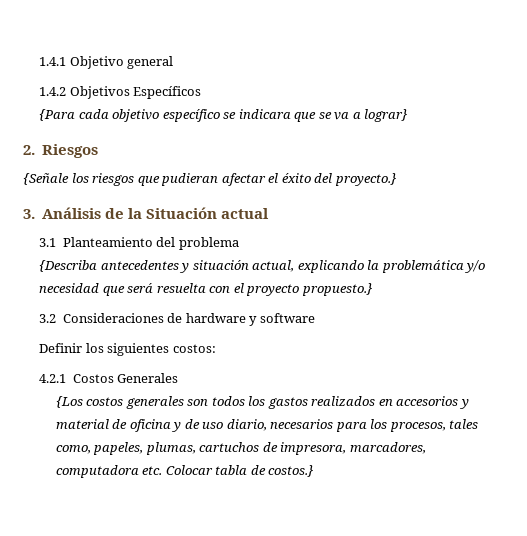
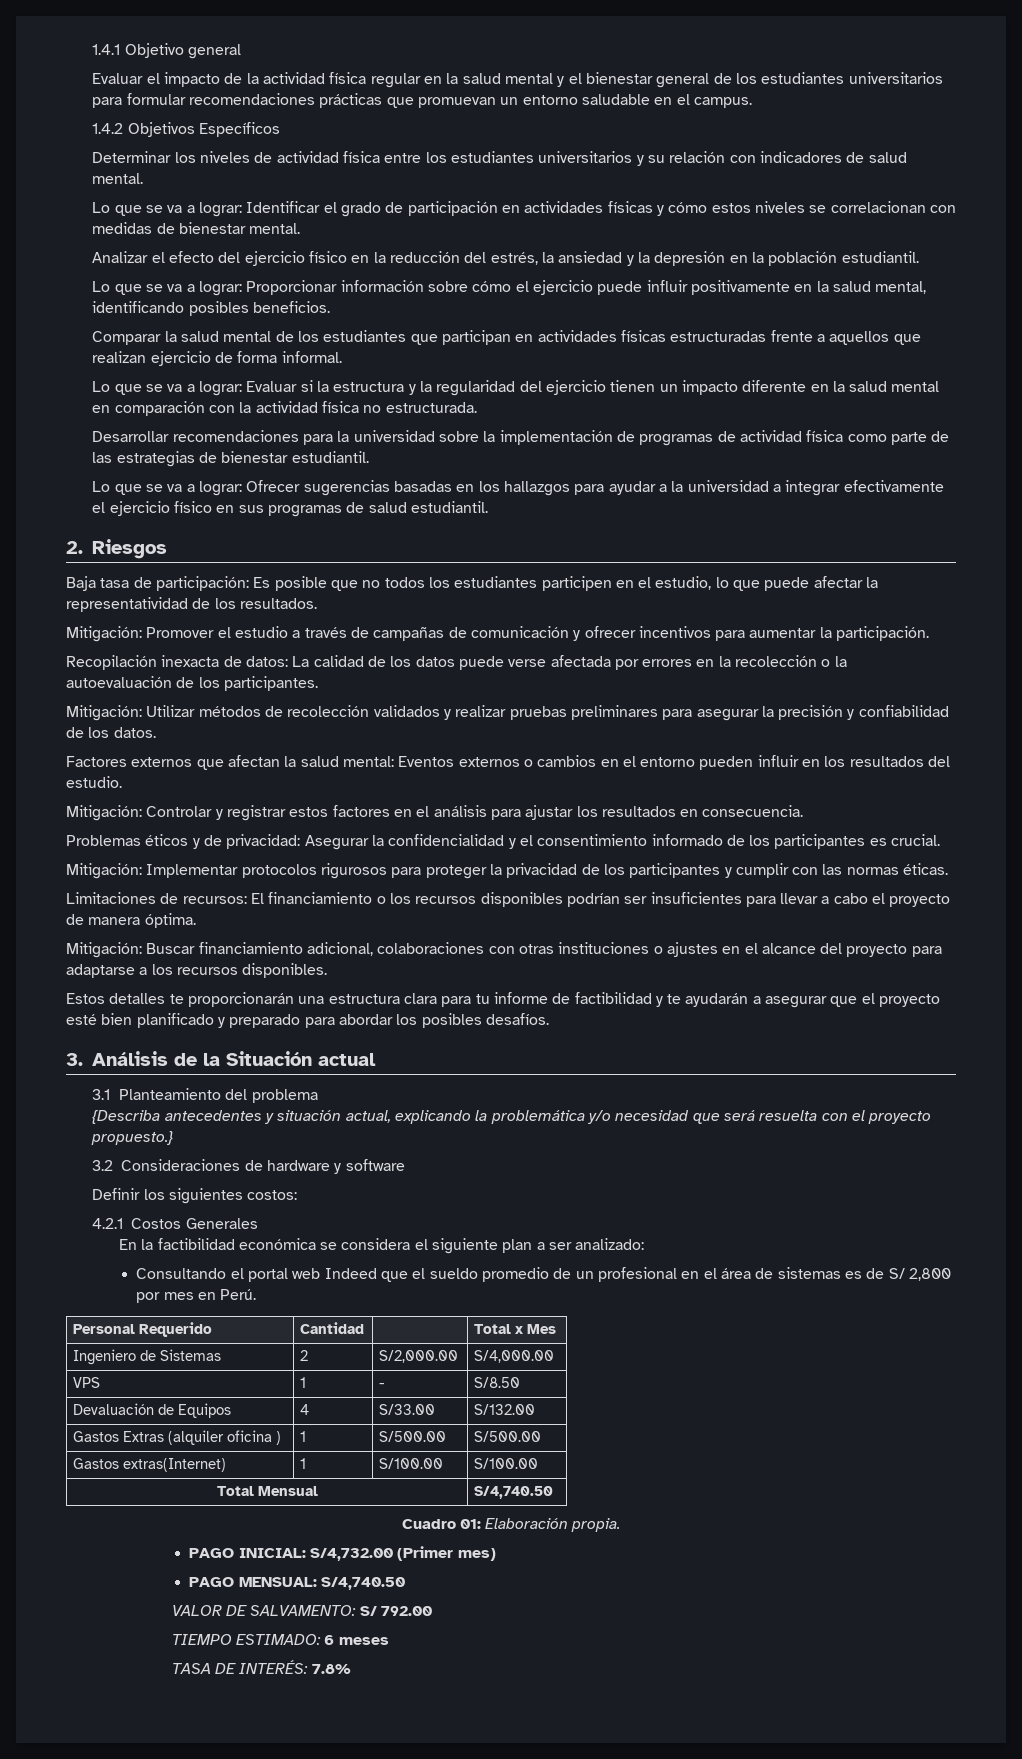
[39,86,202,99] [39,109,409,122] [23,144,98,158] [23,173,397,186] 1.4.2 Objetivos Específicos // {Para cada objetivo específico se indicara que se va a lograr} // 2. Riesgos // {Señale los riesgos que pudieran afectar el éxito del proyecto.} -> [92,72,943,88] [92,93,752,108] [92,122,281,137] [92,151,907,166] [92,173,144,184] [92,201,956,217] [92,222,301,234] [92,251,919,266] [92,280,927,296] [92,301,331,316] [92,330,921,345] [92,351,342,366] [92,380,940,396] [92,401,477,416] [92,430,950,446] [92,451,369,467] [92,480,944,496] [92,501,489,517] [66,539,168,559] [66,576,879,591] [66,597,317,612] [66,626,930,642] [66,655,847,670] [66,676,318,691] [66,705,949,721] [66,727,156,738] [66,755,951,770] [66,776,122,788] [66,805,804,821] [66,834,941,850] [66,863,949,879] [66,892,951,907] [66,913,196,928] [66,942,942,958] [66,963,328,978] [66,992,941,1008] [66,1013,549,1028] Evaluar el impacto de la actividad física regular en la salud mental y el bienestar general de los estudiantes universitarios para formular recomendaciones prácticas que promuevan un entorno saludable en el campus. // 1.4.2 Objetivos Específicos // Determinar los niveles de actividad física entre los estudiantes universitarios y su relación con indicadores de salud mental. // Lo que se va a lograr: Identificar el grado de participación en actividades físicas y cómo estos niveles se correlacionan con medidas de bienestar mental. // Analizar el efecto del ejercicio físico en la reducción del estrés, la ansiedad y la depresión en la población estudiantil. // Lo que se va a lograr: Proporcionar información sobre cómo el ejercicio puede influir positivamente en la salud mental, identificando posibles beneficios. // Comparar la salud mental de los estudiantes que participan en actividades físicas estructuradas frente a aquellos que realizan ejercicio de forma informal. // Lo que se va a lograr: Evaluar si la estructura y la regularidad del ejercicio tienen un impacto diferente en la salud mental en comparación con la actividad física no estructurada. // Desarrollar recomendaciones para la universidad sobre la implementación de programas de actividad física como parte de las estrategias de bienestar estudiantil. // Lo que se va a lograr: Ofrecer sugerencias basadas en los hallazgos para ayudar a la universidad a integrar efectivamente el ejercicio físico en sus programas de salud estudiantil. // 2. Riesgos // Baja tasa de participación: Es posible que no todos los estudiantes participen en el estudio, lo que puede afectar la representatividad de los resultados. // Mitigación: Promover el estudio a través de campañas de comunicación y ofrecer incentivos para aumentar la participación. // Recopilación inexacta de datos: La calidad de los datos puede verse afectada por errores en la recolección o la autoevaluación de los participantes. // Mitigación: Utilizar métodos de recolección validados y realizar pruebas preliminares para asegurar la precisión y confiabilidad de los datos. // Factores externos que afectan la salud mental: Eventos externos o cambios en el entorno pueden influir en los resultados del estudio. // Mitigación: Controlar y registrar estos factores en el análisis para ajustar los resultados en consecuencia. // Problemas éticos y de privacidad: Asegurar la confidencialidad y el consentimiento informado de los participantes es crucial. // Mitigación: Implementar protocolos rigurosos para proteger la privacidad de los participantes y cumplir con las normas éticas. // Limitaciones de recursos: El financiamiento o los recursos disponibles podrían ser insuficientes para llevar a cabo el proyecto de manera óptima. // Mitigación: Buscar financiamiento adicional, colaboraciones con otras instituciones o ajustes en el alcance del proyecto para adaptarse a los recursos disponibles. // Estos detalles te proporcionarán una estructura clara para tu informe de factibilidad y te ayudarán a asegurar que el proyecto esté bien planificado y preparado para abordar los posibles desafíos.
[55,396,469,409] [55,419,479,432] [55,442,426,455] [55,465,315,478] {Los costos generales son todos los gastos realizados en accesorios y material de oficina y de uso diario, necesarios para los procesos, tales como, papeles, plumas, cartuchos de impresora, marcadores, computadora etc. Colocar tabla de costos.} -> [118,1238,645,1254] [136,1267,951,1282] [136,1289,257,1303] [73,1322,213,1337] [300,1322,365,1334] [474,1324,557,1334] [73,1349,222,1365] [300,1350,309,1361] [379,1350,459,1363] [474,1350,555,1363] [73,1377,101,1388] [300,1377,307,1388] [379,1383,386,1388] [474,1377,521,1388] [73,1403,232,1418] [300,1404,310,1415] [379,1404,436,1415] [474,1404,536,1415] [73,1430,282,1445] [300,1431,307,1442] [379,1431,447,1442] [474,1431,542,1442] [73,1458,227,1472] [300,1458,307,1469] [379,1458,444,1469] [474,1458,539,1469] [216,1486,318,1496] [474,1486,554,1499] [401,1518,621,1532] [189,1546,496,1561] [189,1577,406,1590] [171,1605,433,1616] [171,1634,389,1645] [171,1660,351,1674] En la factibilidad económica se considera el siguiente plan a ser analizado: // Consultando el portal web Indeed que el sueldo promedio de un profesional en el área de sistemas es de S/ 2,800 por mes en Perú. // Personal Requerido | Cantidad | | Total x Mes // Ingeniero de Sistemas | 2 | S/2,000.00 | S/4,000.00 // VPS | 1 | - | S/8.50 // Devaluación de Equipos | 4 | S/33.00 | S/132.00 // Gastos Extras (alquiler oficina ) | 1 | S/500.00 | S/500.00 // Gastos extras(Internet) | 1 | S/100.00 | S/100.00 // Total Mensual | S/4,740.50 // Cuadro 01: Elaboración propia. // PAGO INICIAL: S/4,732.00 (Primer mes) // PAGO MENSUAL: S/4,740.50 // VALOR DE SALVAMENTO: S/ 792.00 // TIEMPO ESTIMADO: 6 meses // TASA DE INTERÉS: 7.8%

